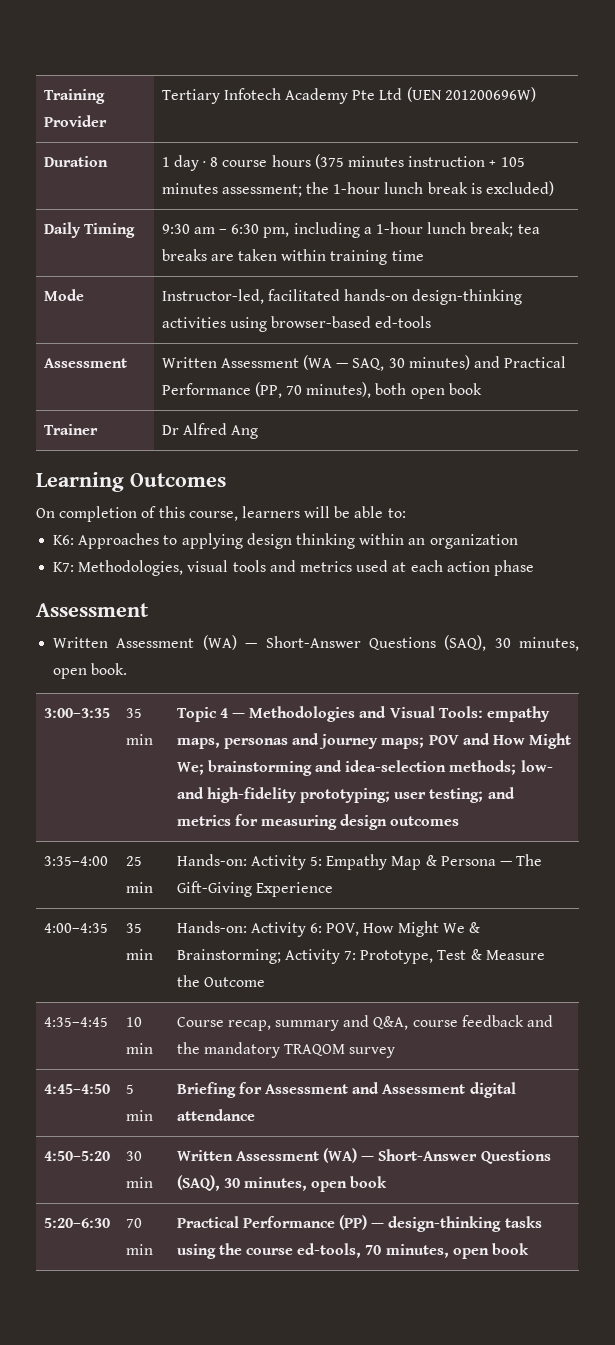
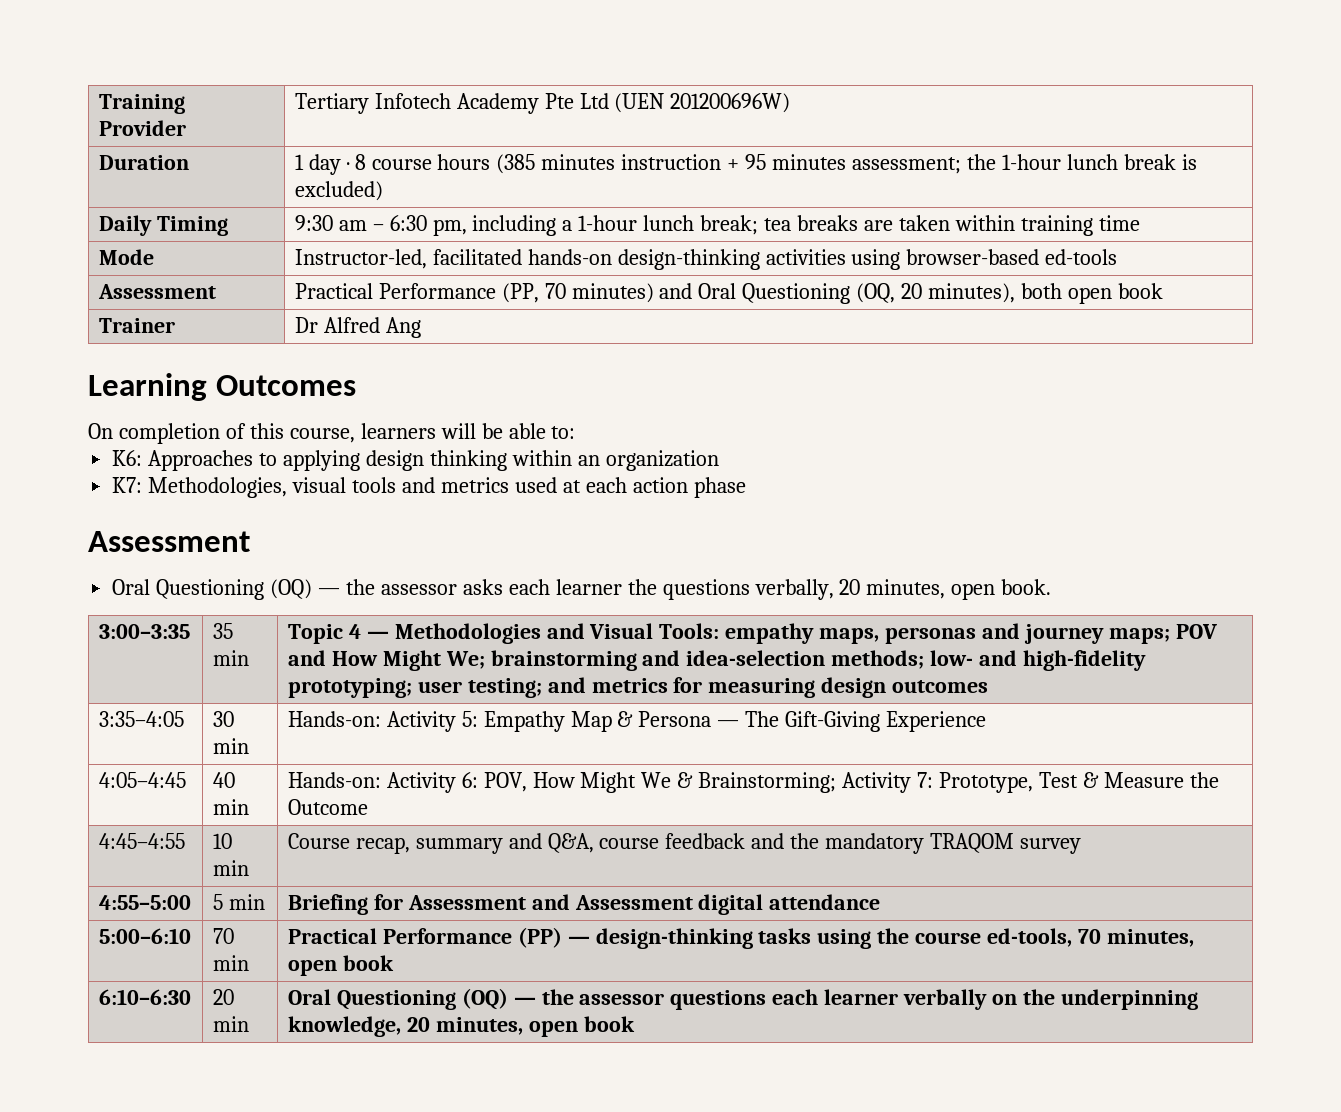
[314,154,344,169] (375 -> [496,154,536,174] (385
[500,157,525,167] 105 -> [745,154,767,170] 95
[161,355,567,371] [161,382,303,398] Written Assessment (WA — SAQ, 30 minutes) and Practical Performance (PP, 70 -> [294,283,923,304] Practical Performance (PP, 70 minutes) and Oral Questioning (OQ, 20
[53,635,511,651] Written Assessment (WA) — Short-Answer Questions (SAQ), 30 -> [112,579,861,600] Oral Questioning (OQ) — the assessor asks each learner the questions verbally, 20
[43,856,108,866] [125,856,142,866] 3:35–4:00 | 25 -> [98,711,184,727] [212,711,234,727] 3:35–4:05 | 30
[43,923,108,933] [125,923,142,933] 4:00–4:35 | 35 -> [98,772,186,788] [212,772,235,788] 4:05–4:45 | 40
[43,1017,108,1027] 4:35–4:45 -> [98,833,185,849] 4:45–4:55
[43,1084,110,1094] 4:45–4:50 -> [98,895,191,910] 4:55–5:00
[43,1151,110,1161] [125,1151,142,1161] [125,1177,153,1188] [176,1148,551,1164] [176,1175,388,1192] [43,1218,110,1228] 4:50–5:20 | 30 min | Written Assessment (WA) — Short-Answer Questions (SAQ), 30 minutes, open book // 5:20–6:30 -> [98,928,191,944] 5:00–6:10
(529, 1249) none -> [98,989,191,1005] [212,989,234,1005] [212,1016,249,1032] [287,988,1199,1010] [287,1016,635,1037] // 6:10–6:30 | 20 min | Oral Questioning (OQ) — the assessor questions each learner verbally on the underpinning knowledge, 20 minutes, open book

